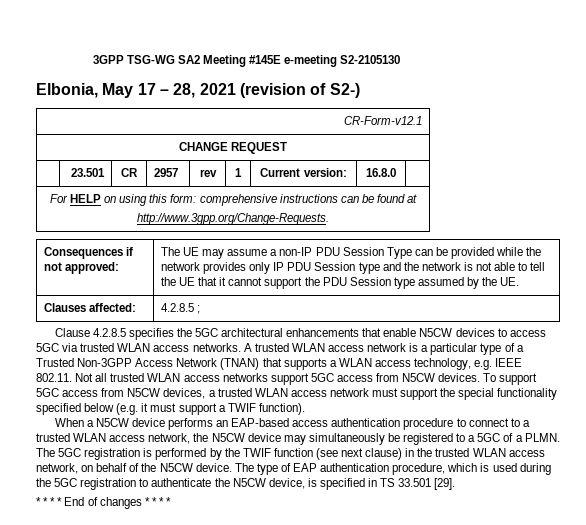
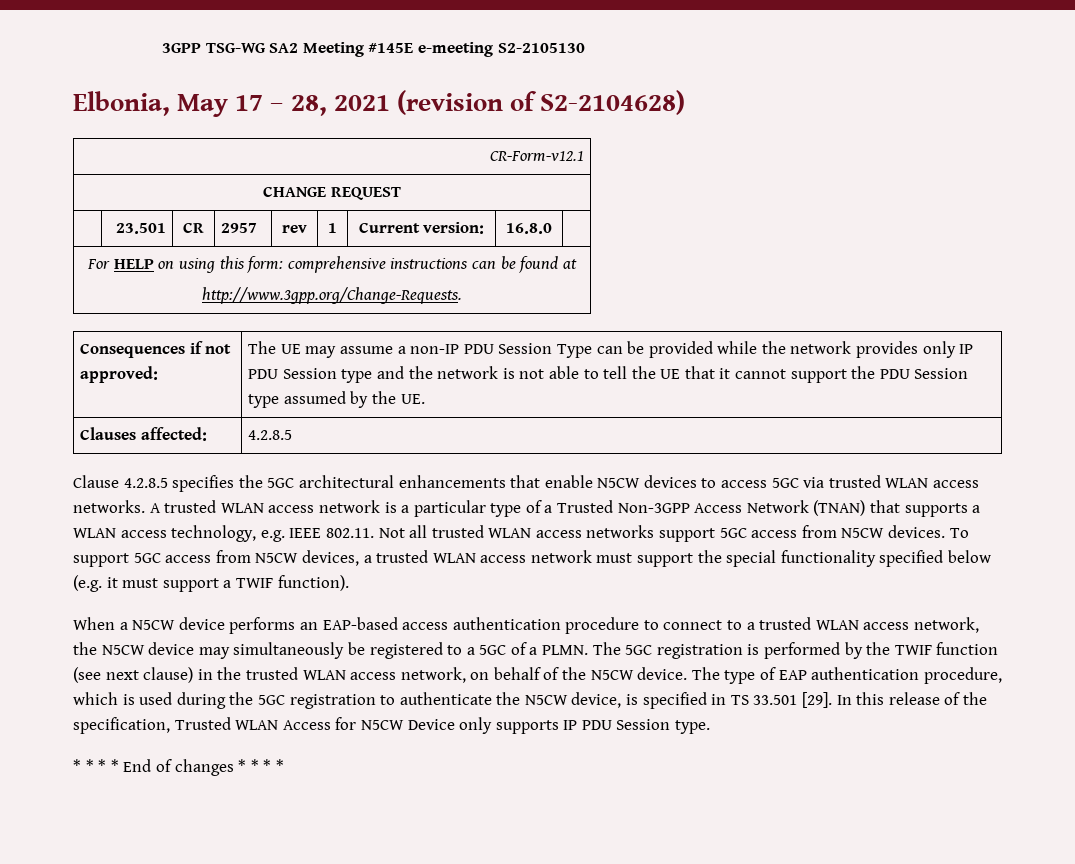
[329,83,360,98] S2-) -> [540,90,686,115] S2-2104628)
[197,305,201,314] ; -> (293, 435) none
(456, 484) none -> [836,692,987,705] [73,717,711,734] In this release of the specification, Trusted WLAN Access for N5CW Device only supports IP PDU Session type.

